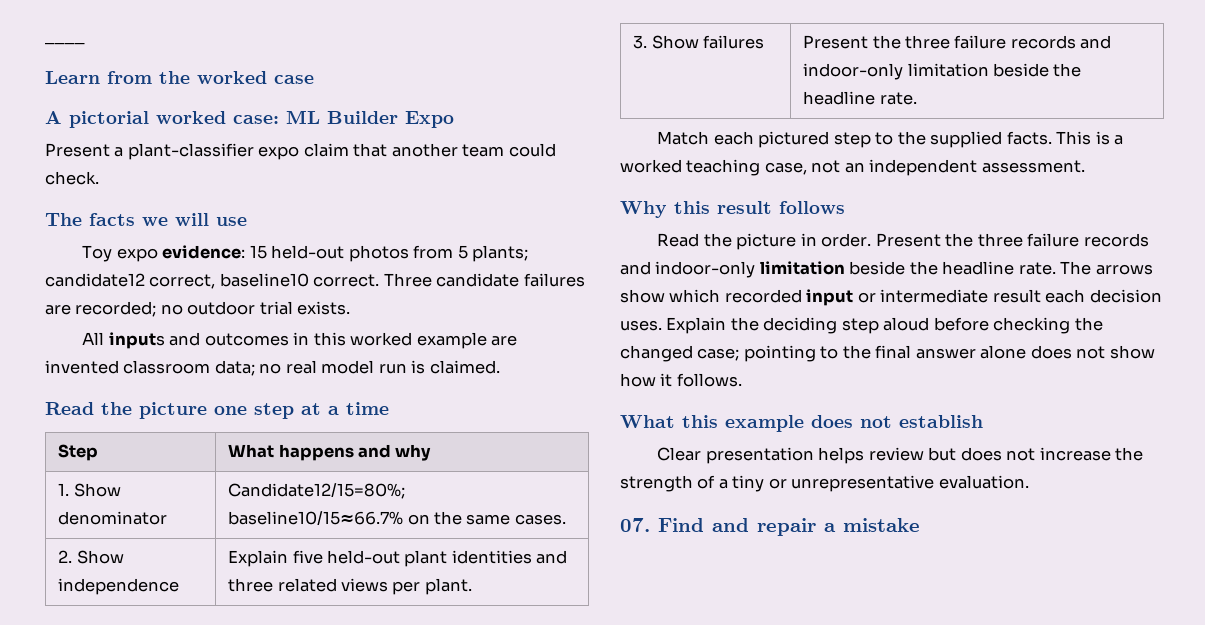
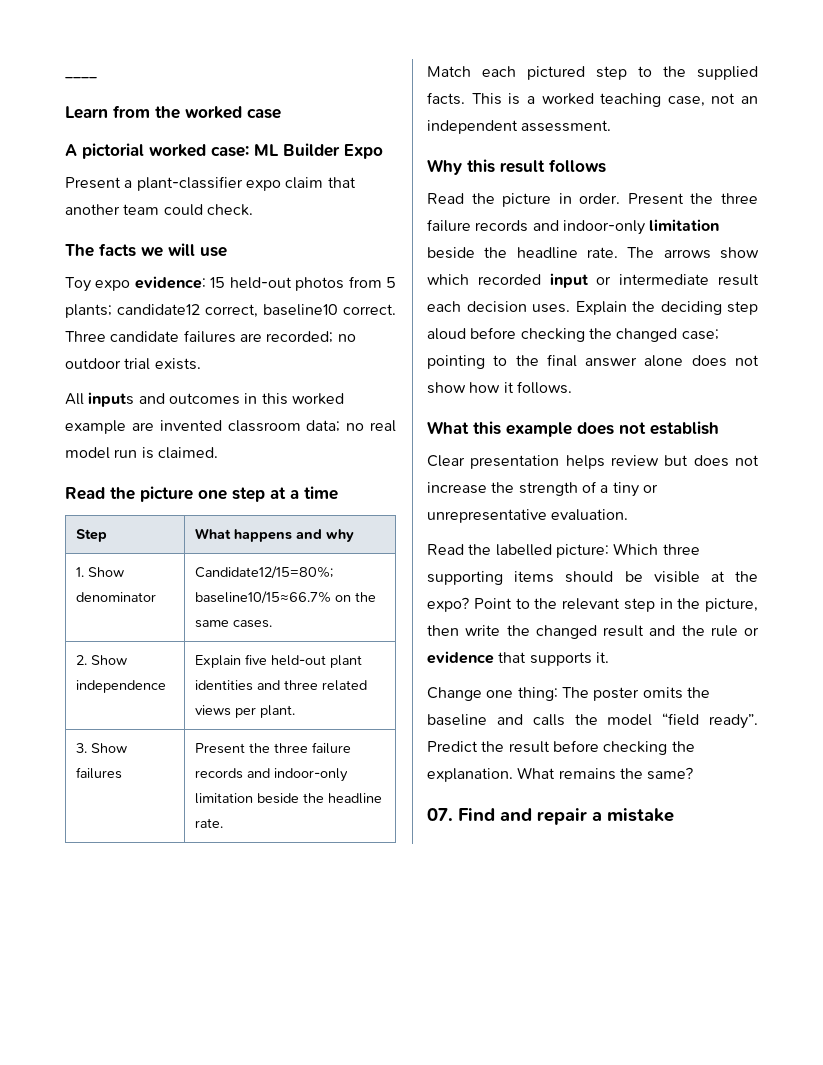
(1029, 482) none -> [427,543,700,558] [427,571,758,585] [427,597,758,612] [427,625,759,639] [427,651,609,666] [427,687,710,701] [427,713,758,729] [427,740,695,755] [427,767,694,782] // Read the labelled picture: Which three supporting items should be visible at the expo? Point to the relevant step in the picture, then write the changed result and the rule or evidence that supports it. // Change one thing: The poster omits the baseline and calls the model “field ready”. Predict the result before checking the explanation. What remains the same?

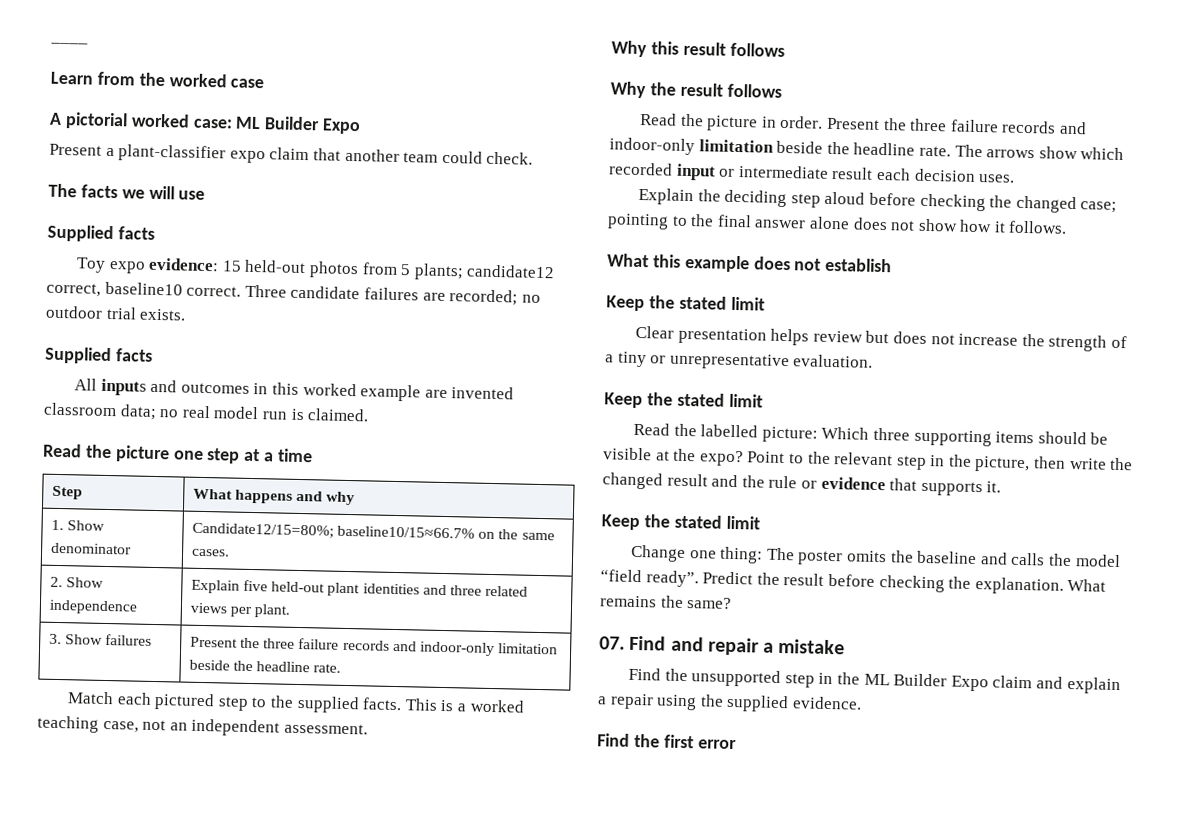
(227, 252) none -> [47,224,155,243] // Supplied facts
(201, 364) none -> [44,346,153,365] // Supplied facts
(606, 166) none -> [610,81,782,99] // Why the result follows
(570, 308) none -> (1016, 178) //
(719, 428) none -> [606,295,765,312] // Keep the stated limit
(629, 515) none -> [604,392,763,409] // Keep the stated limit
(609, 657) none -> [601,514,760,531] // Keep the stated limit
(674, 815) none -> [628,667,1121,695] [598,693,862,713] [597,733,737,750] // Find the unsupported step in the ML Builder Expo claim and explain a repair using the supplied evidence. // Find the first error

